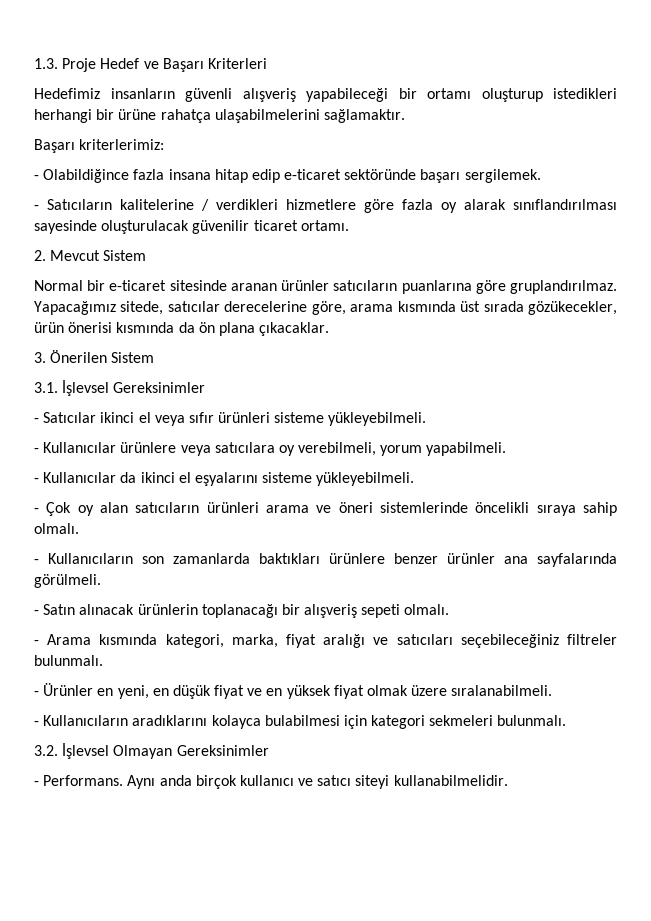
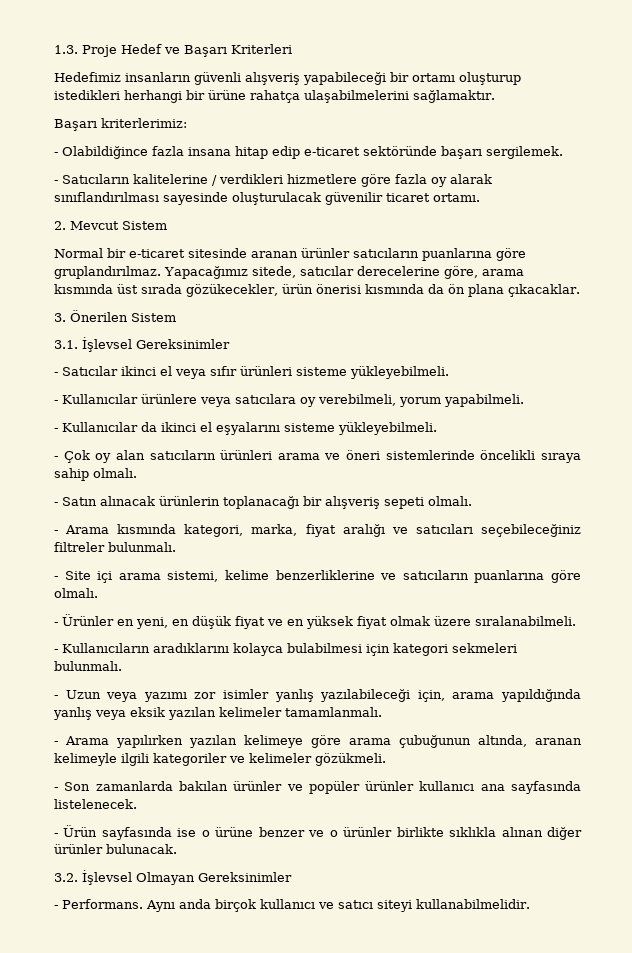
[34,553,617,567] [34,574,101,588] // - Kullanıcıların son zamanlarda baktıkları ürünlere benzer ürünler ana sayfalarında görülmeli. -> (137, 473) none
(103, 660) none -> [54,570,581,583] [54,588,98,598] // - Site içi arama sistemi, kelime benzerliklerine ve satıcıların puanlarına göre olmalı.
(567, 720) none -> [54,689,582,702] [53,707,382,720] [54,735,582,748] [54,753,386,766] [54,781,581,794] [54,799,137,809] [54,825,582,840] [54,844,177,854] // - Uzun veya yazımı zor isimler yanlış yazılabileceği için, arama yapıldığında yanlış veya eksik yazılan kelimeler tamamlanmalı. // - Arama yapılırken yazılan kelimeye göre arama çubuğunun altında, aranan kelimeyle ilgili kategoriler ve kelimeler gözükmeli. // - Son zamanlarda bakılan ürünler ve popüler ürünler kullanıcı ana sayfasında listelenecek. // - Ürün sayfasında ise o ürüne benzer ve o ürünler birlikte sıklıkla alınan diğer ürünler bulunacak.

